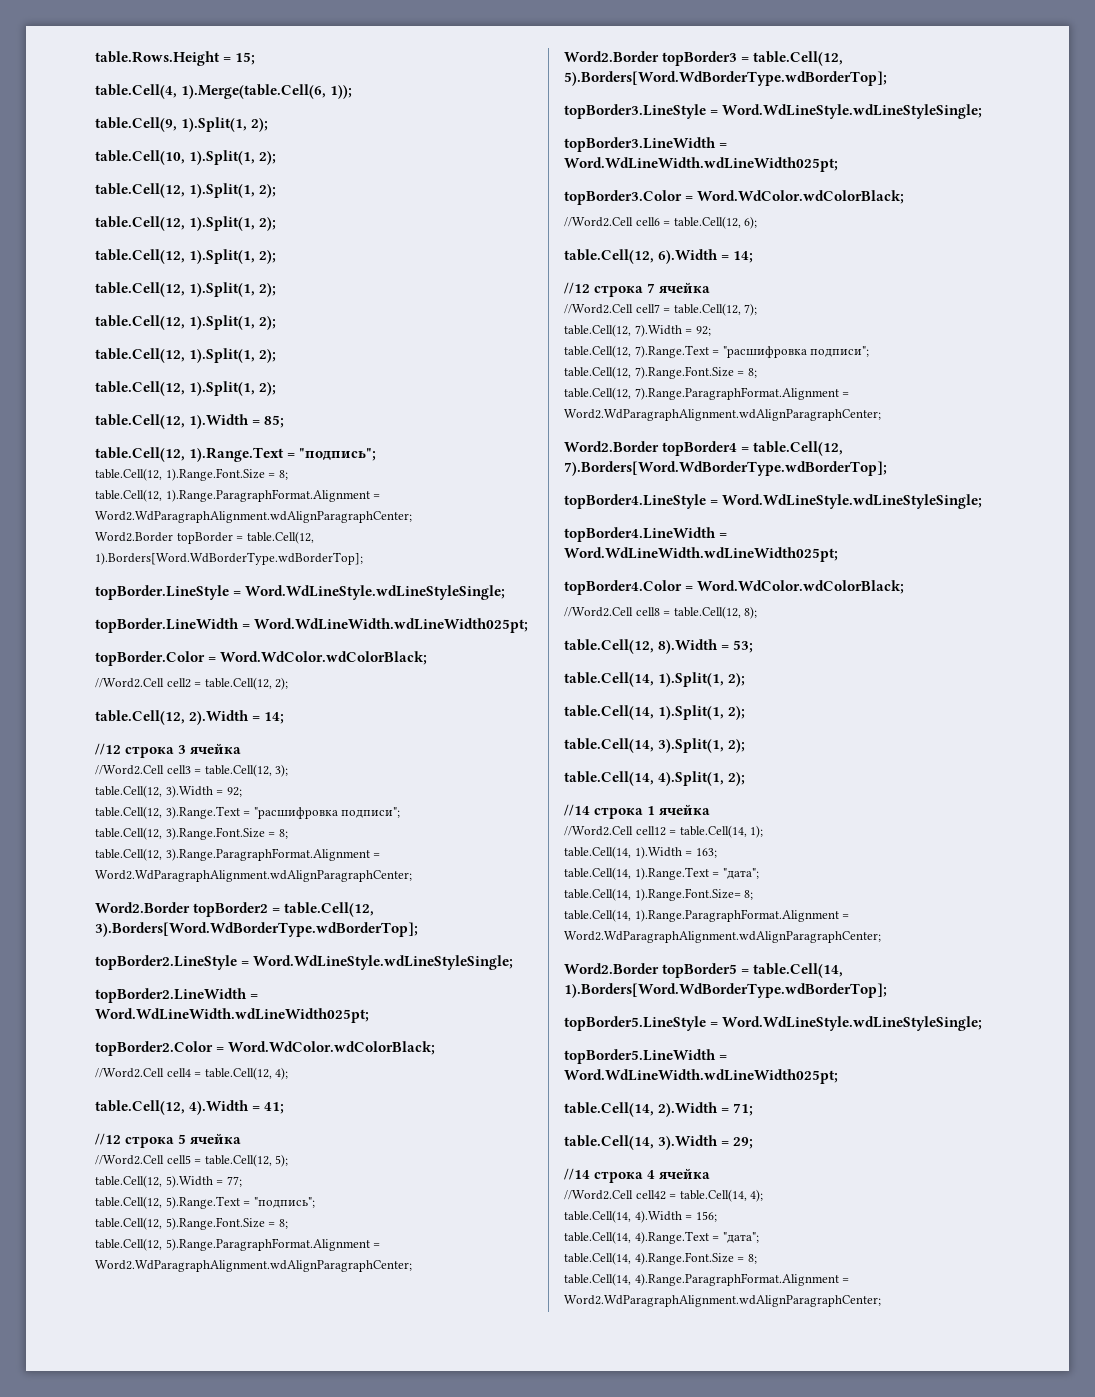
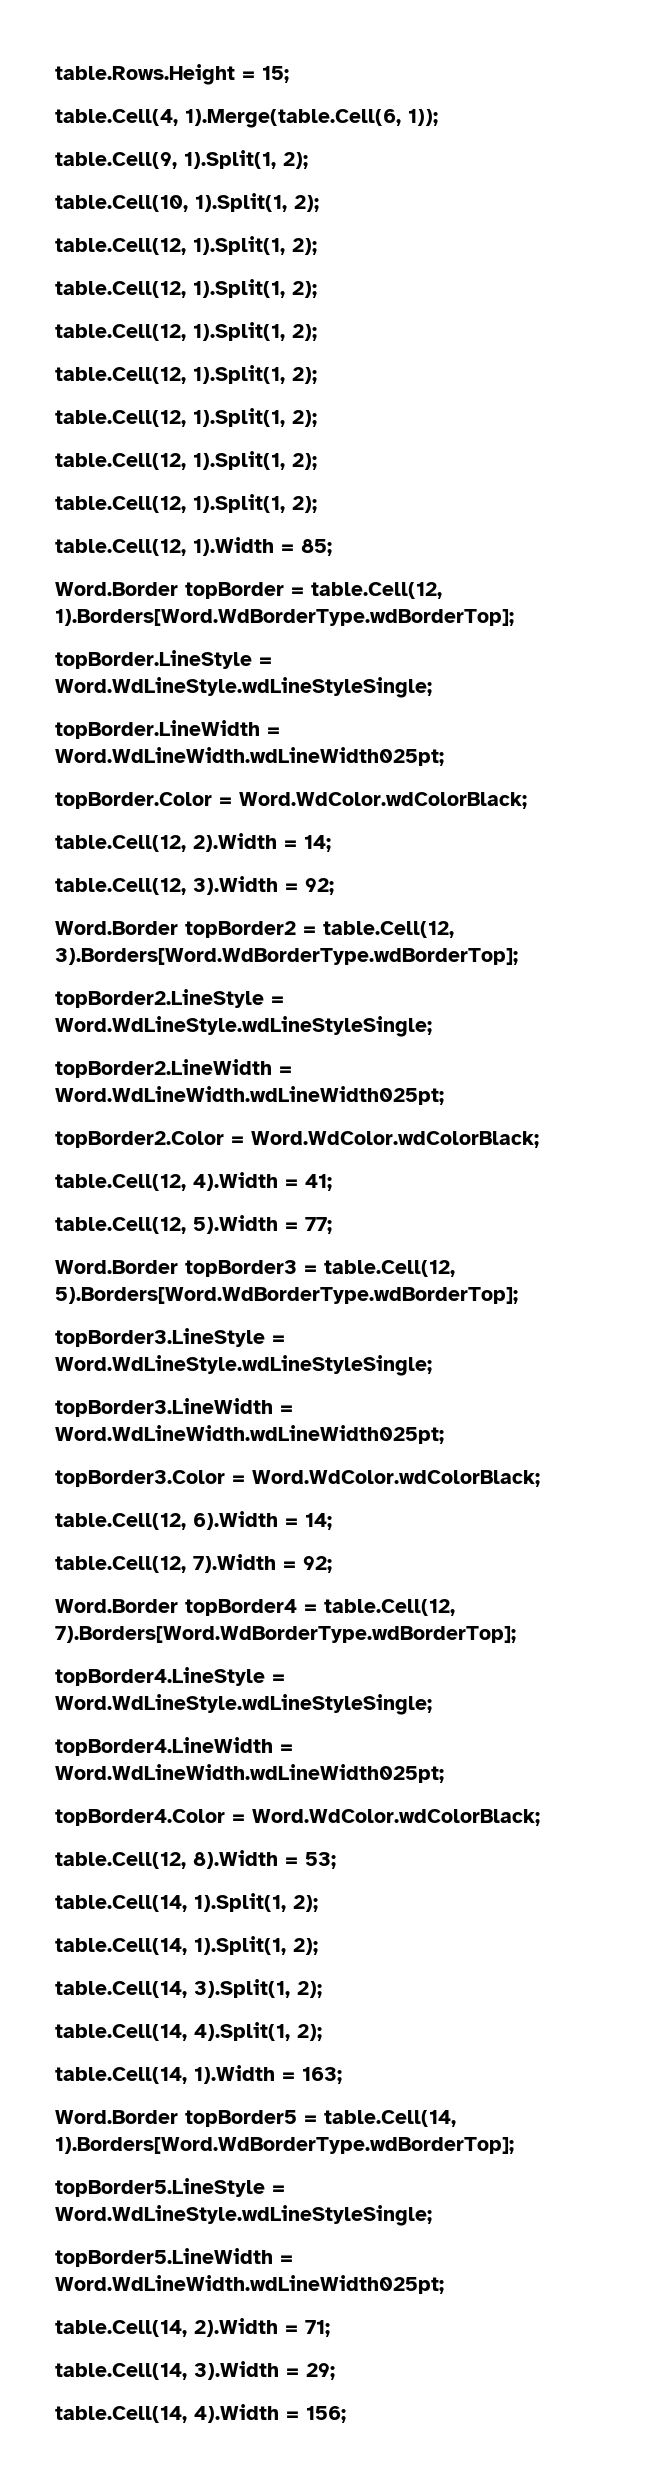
[95,447,377,462] [95,468,288,481] [95,489,381,502] [95,511,412,523] [95,532,173,542] table.Cell(12, 1).Range.Text = "подпись"; // table.Cell(12, 1).Range.Font.Size = 8; // table.Cell(12, 1).Range.ParagraphFormat.Alignment = Word2.WdParagraphAlignment.wdAlignParagraphCenter; // Word2.Border -> [55,582,178,596] Word.Border
[95,677,289,690] // //Word2.Cell cell2 = table.Cell(12, 2); -> (527, 800) none
[95,743,242,758] [95,764,289,777] [95,785,242,798] [95,806,401,819] [95,827,288,840] [95,848,381,861] [95,870,412,882] [95,902,190,913] //12 строка 3 ячейка // //Word2.Cell cell3 = table.Cell(12, 3); // table.Cell(12, 3).Width = 92; // table.Cell(12, 3).Range.Text = "расшифровка подписи"; // table.Cell(12, 3).Range.Font.Size = 8; // table.Cell(12, 3).Range.ParagraphFormat.Alignment = Word2.WdParagraphAlignment.wdAlignParagraphCenter; // Word2.Border -> [55,876,334,895] [55,921,178,935] table.Cell(12, 3).Width = 92; // Word.Border
[95,1067,289,1080] // //Word2.Cell cell4 = table.Cell(12, 4); -> (539, 1139) none
[95,1133,242,1148] [95,1154,289,1167] [95,1175,242,1188] [95,1196,315,1209] [95,1217,288,1230] [95,1238,381,1251] [95,1260,412,1272] [564,51,659,62] //12 строка 5 ячейка // //Word2.Cell cell5 = table.Cell(12, 5); // table.Cell(12, 5).Width = 77; // table.Cell(12, 5).Range.Text = "подпись"; // table.Cell(12, 5).Range.Font.Size = 8; // table.Cell(12, 5).Range.ParagraphFormat.Alignment = Word2.WdParagraphAlignment.wdAlignParagraphCenter; // Word2.Border -> [55,1215,332,1234] [55,1260,178,1274] table.Cell(12, 5).Width = 77; // Word.Border
[564,216,758,229] // //Word2.Cell cell6 = table.Cell(12, 6); -> (540, 1478) none
[564,282,711,297] [564,303,758,316] [564,324,711,337] [564,345,870,358] [564,366,757,379] [564,387,850,400] [564,409,881,421] [564,441,659,452] //12 строка 7 ячейка // //Word2.Cell cell7 = table.Cell(12, 7); // table.Cell(12, 7).Width = 92; // table.Cell(12, 7).Range.Text = "расшифровка подписи"; // table.Cell(12, 7).Range.Font.Size = 8; // table.Cell(12, 7).Range.ParagraphFormat.Alignment = Word2.WdParagraphAlignment.wdAlignParagraphCenter; // Word2.Border -> [55,1554,332,1573] [55,1599,178,1613] table.Cell(12, 7).Width = 92; // Word.Border
[564,606,758,619] // //Word2.Cell cell8 = table.Cell(12, 8); -> (540, 1817) none
[564,804,711,819] [564,825,764,838] [564,846,717,859] [564,867,759,880] [564,888,754,901] [564,909,850,922] [564,931,881,943] [564,963,659,974] //14 строка 1 ячейка // //Word2.Cell cell12 = table.Cell(14, 1); // table.Cell(14, 1).Width = 163; // table.Cell(14, 1).Range.Text = "дата"; // table.Cell(14, 1).Range.Font.Size= 8; // table.Cell(14, 1).Range.ParagraphFormat.Alignment = Word2.WdParagraphAlignment.wdAlignParagraphCenter; // Word2.Border -> [55,2065,342,2084] [55,2110,178,2124] table.Cell(14, 1).Width = 163; // Word.Border
[564,1168,711,1183] [564,1189,764,1202] [564,1210,717,1223] [564,1231,759,1244] [564,1252,757,1265] [564,1273,850,1286] [564,1295,881,1307] //14 строка 4 ячейка // //Word2.Cell cell42 = table.Cell(14, 4); // table.Cell(14, 4).Width = 156; // table.Cell(14, 4).Range.Text = "дата"; // table.Cell(14, 4).Range.Font.Size = 8; // table.Cell(14, 4).Range.ParagraphFormat.Alignment = Word2.WdParagraphAlignment.wdAlignParagraphCenter; -> [55,2404,346,2423] table.Cell(14, 4).Width = 156;

